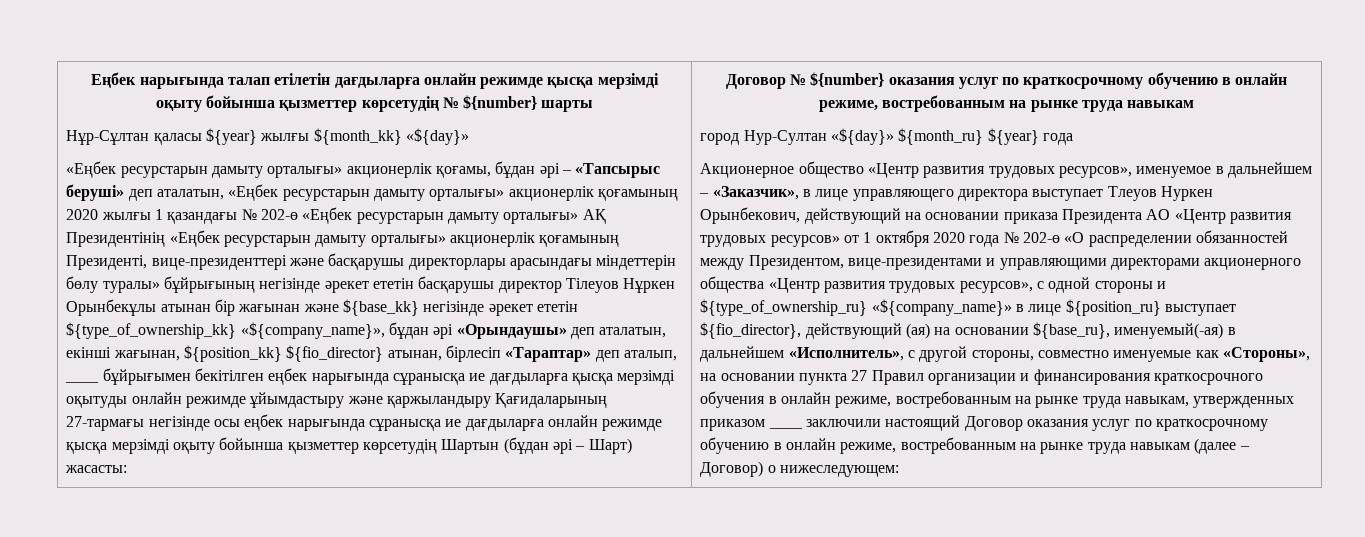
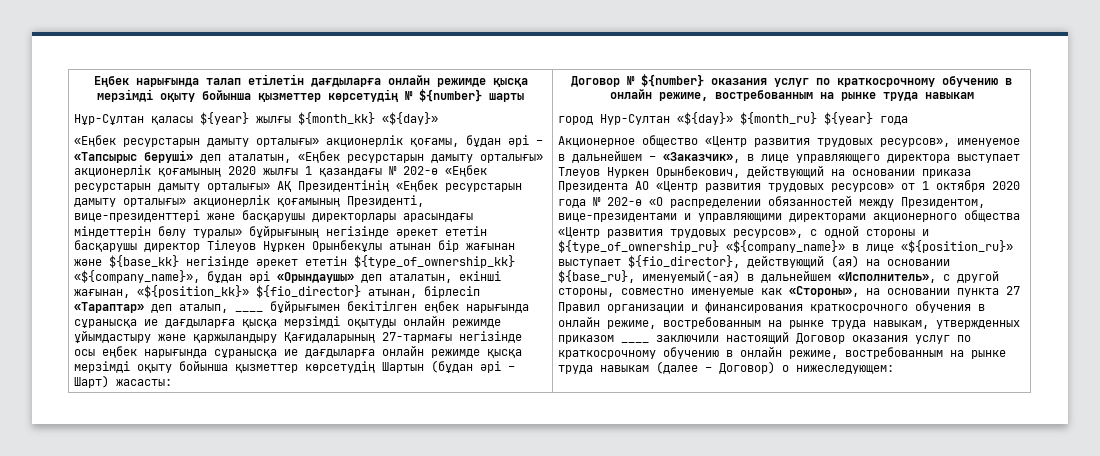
[184,345,283,362] ${position_kk} -> [136,285,249,298] «${position_kk}»
[1065,299,1161,316] ${position_ru} -> [900,240,1013,253] «${position_ru}»

